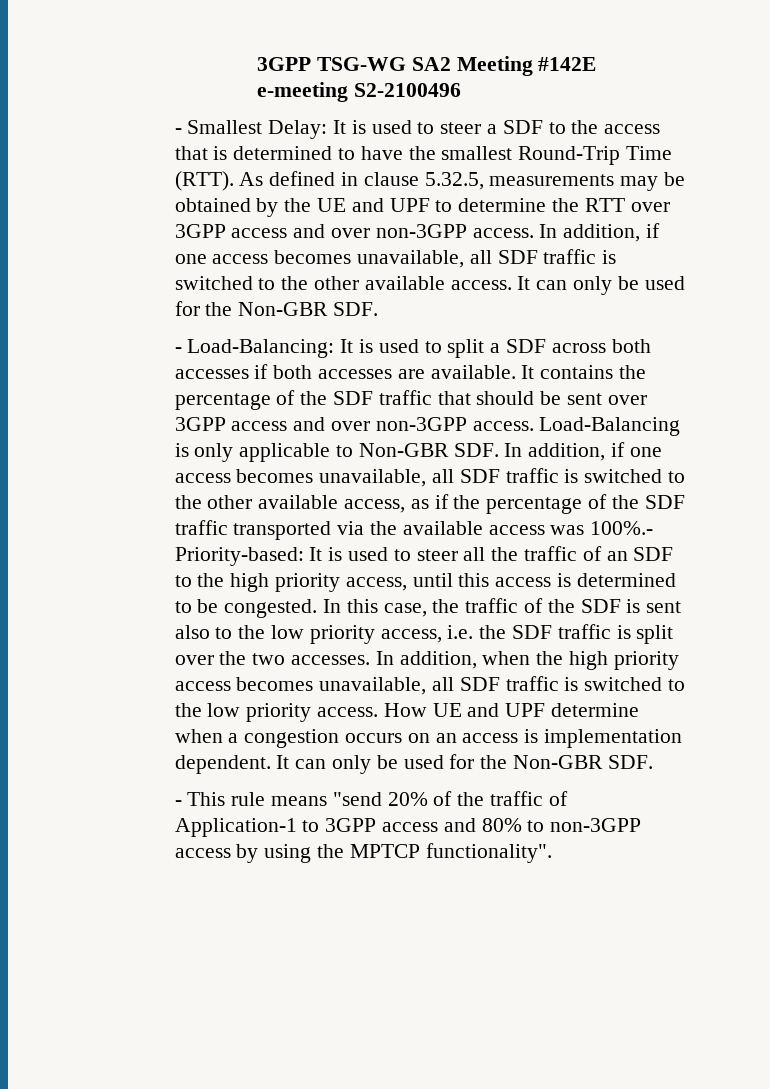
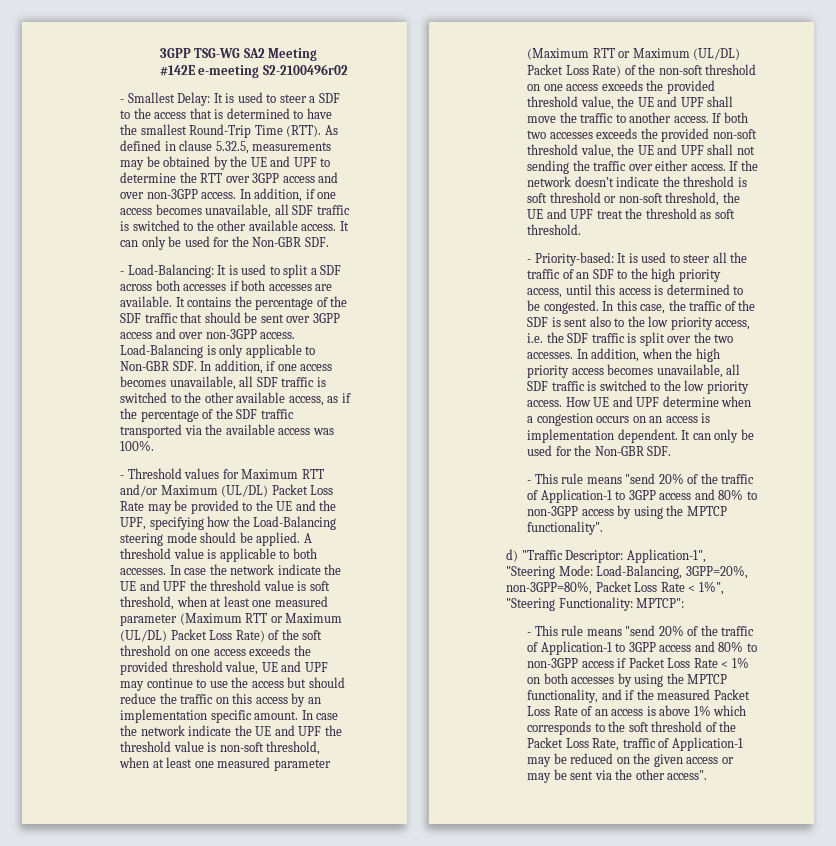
[353,83,461,97] S2-2100496 -> [262,64,348,75] S2-2100496r02
[590,521,654,535] 100%.- -> [120,440,155,451] [120,468,324,479] [120,484,334,497] [120,500,337,514] [120,516,337,530] [120,532,312,546] [120,548,317,562] [120,564,342,575] [120,580,330,591] [120,596,328,610] [120,613,343,626] [120,629,323,642] [120,645,311,656] [120,661,328,675] [120,677,345,691] [120,693,321,707] [120,709,339,723] [120,725,342,736] [120,741,321,755] [119,757,331,771] [527,48,741,60] [527,64,757,77] [527,80,715,94] [527,96,734,110] [527,112,748,123] [527,128,757,142] [527,144,755,158] [527,160,758,174] [527,176,747,187] [527,192,740,206] [527,208,735,219] [527,224,582,235] [527,259,532,263] 100%. // - Threshold values for Maximum RTT and/or Maximum (UL/DL) Packet Loss Rate may be provided to the UE and the UPF, specifying how the Load-Balancing steering mode should be applied. A threshold value is applicable to both accesses. In case the network indicate the UE and UPF the threshold value is soft threshold, when at least one measured parameter (Maximum RTT or Maximum (UL/DL) Packet Loss Rate) of the soft threshold on one access exceeds the provided threshold value, UE and UPF may continue to use the access but should reduce the traffic on this access by an implementation specific amount. In case the network indicate the UE and UPF the threshold value is non-soft threshold, when at least one measured parameter (Maximum RTT or Maximum (UL/DL) Packet Loss Rate) of the non-soft threshold on one access exceeds the provided threshold value, the UE and UPF shall move the traffic to another access. If both two accesses exceeds the provided non-soft threshold value, the UE and UPF shall not sending the traffic over either access. If the network doesn’t indicate the threshold is soft threshold or non-soft threshold, the UE and UPF treat the threshold as soft threshold. // -
(552, 853) none -> [506,549,706,563] [506,565,748,579] [506,581,724,595] [506,597,685,611] [527,625,755,636] [527,641,757,655] [527,657,749,668] [527,673,728,687] [527,689,750,703] [527,705,747,716] [527,721,737,735] [527,737,743,751] [527,753,734,767] [527,769,708,783] // d) "Traffic Descriptor: Application-1", "Steering Mode: Load-Balancing, 3GPP=20%, non-3GPP=80%, Packet Loss Rate < 1%", "Steering Functionality: MPTCP": // - This rule means "send 20% of the traffic of Application-1 to 3GPP access and 80% to non-3GPP access if Packet Loss Rate < 1% on both accesses by using the MPTCP functionality, and if the measured Packet Loss Rate of an access is above 1% which corresponds to the soft threshold of the Packet Loss Rate, traffic of Application-1 may be reduced on the given access or may be sent via the other access".

